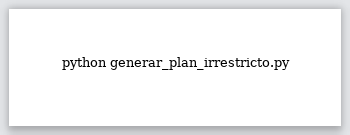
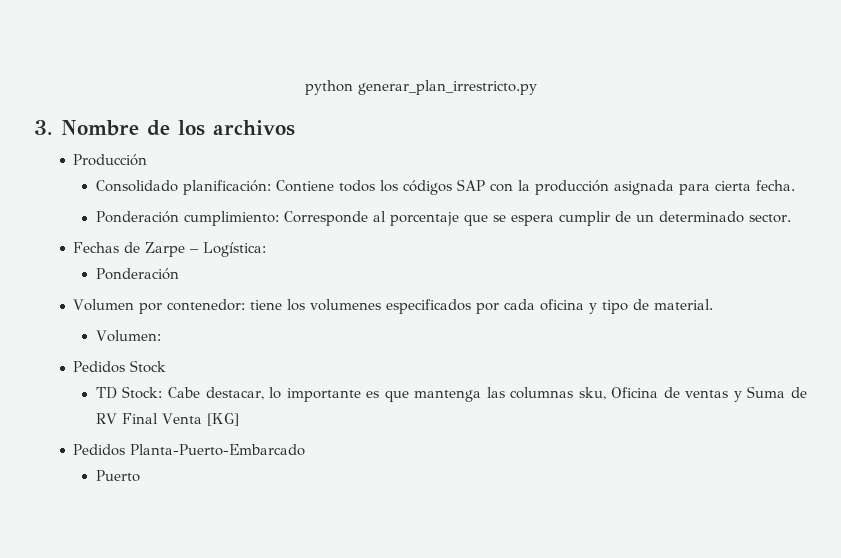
(290, 63) none -> [34,120,295,136] [73,154,148,166] [95,179,795,195] [95,211,791,226] [73,242,267,257] [95,268,179,280] [73,299,714,314] [95,330,161,342] [73,360,167,373] [95,386,807,402] [95,413,239,426] [73,444,306,456] [95,470,140,482] // 3. Nombre de los archivos // Producción // Consolidado planificación: Contiene todos los códigos SAP con la producción asignada para cierta fecha. // Ponderación cumplimiento: Corresponde al porcentaje que se espera cumplir de un determinado sector. // Fechas de Zarpe – Logística: // Ponderación // Volumen por contenedor: tiene los volumenes especificados por cada oficina y tipo de material. // Volumen: // Pedidos Stock // TD Stock: Cabe destacar, lo importante es que mantenga las columnas sku, Oficina de ventas y Suma de RV Final Venta [KG] // Pedidos Planta-Puerto-Embarcado // Puerto

